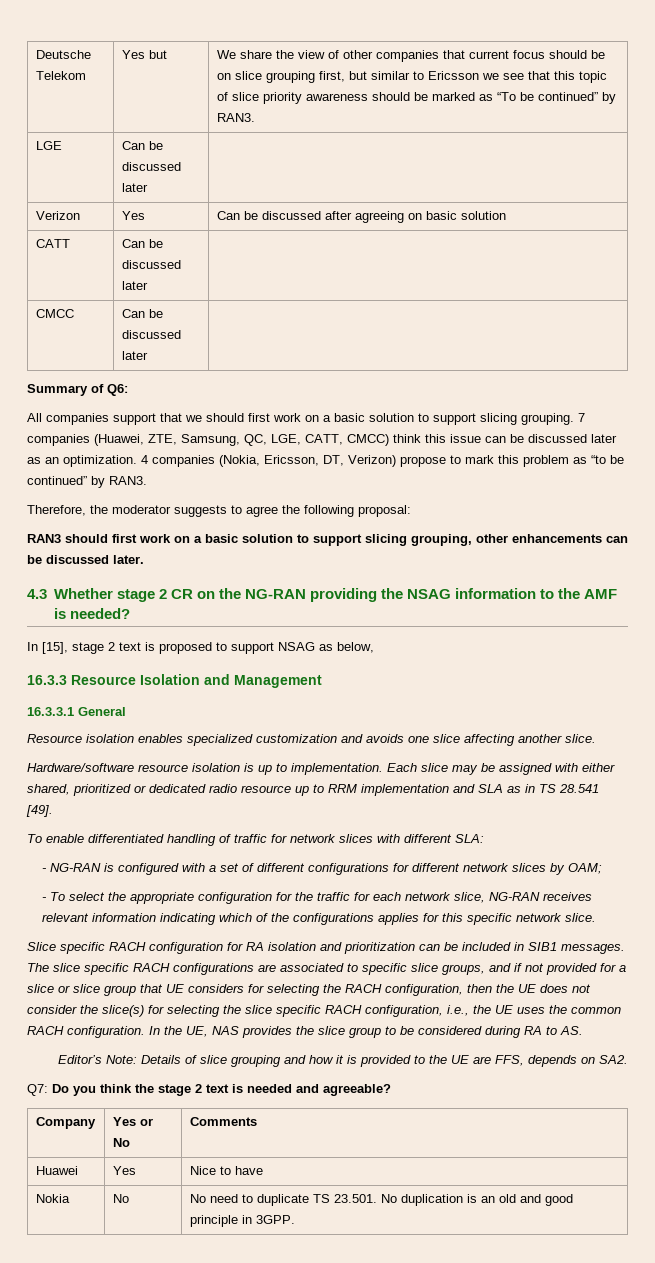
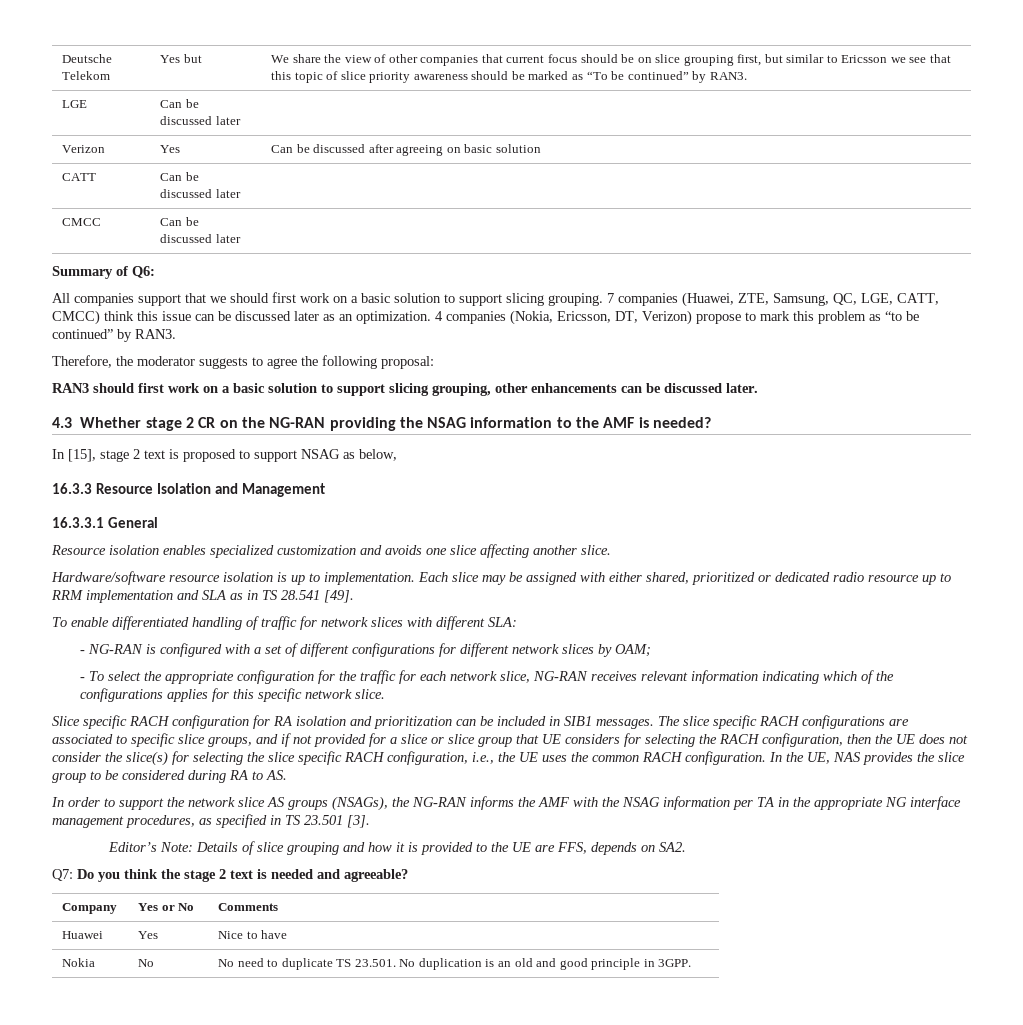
(583, 1030) none -> [51,796,961,811] [52,814,370,828] // In order to support the network slice AS groups (NSAGs), the NG-RAN informs the AMF with the NSAG information per TA in the appropriate NG interface management procedures, as specified in TS 23.501 [3].

